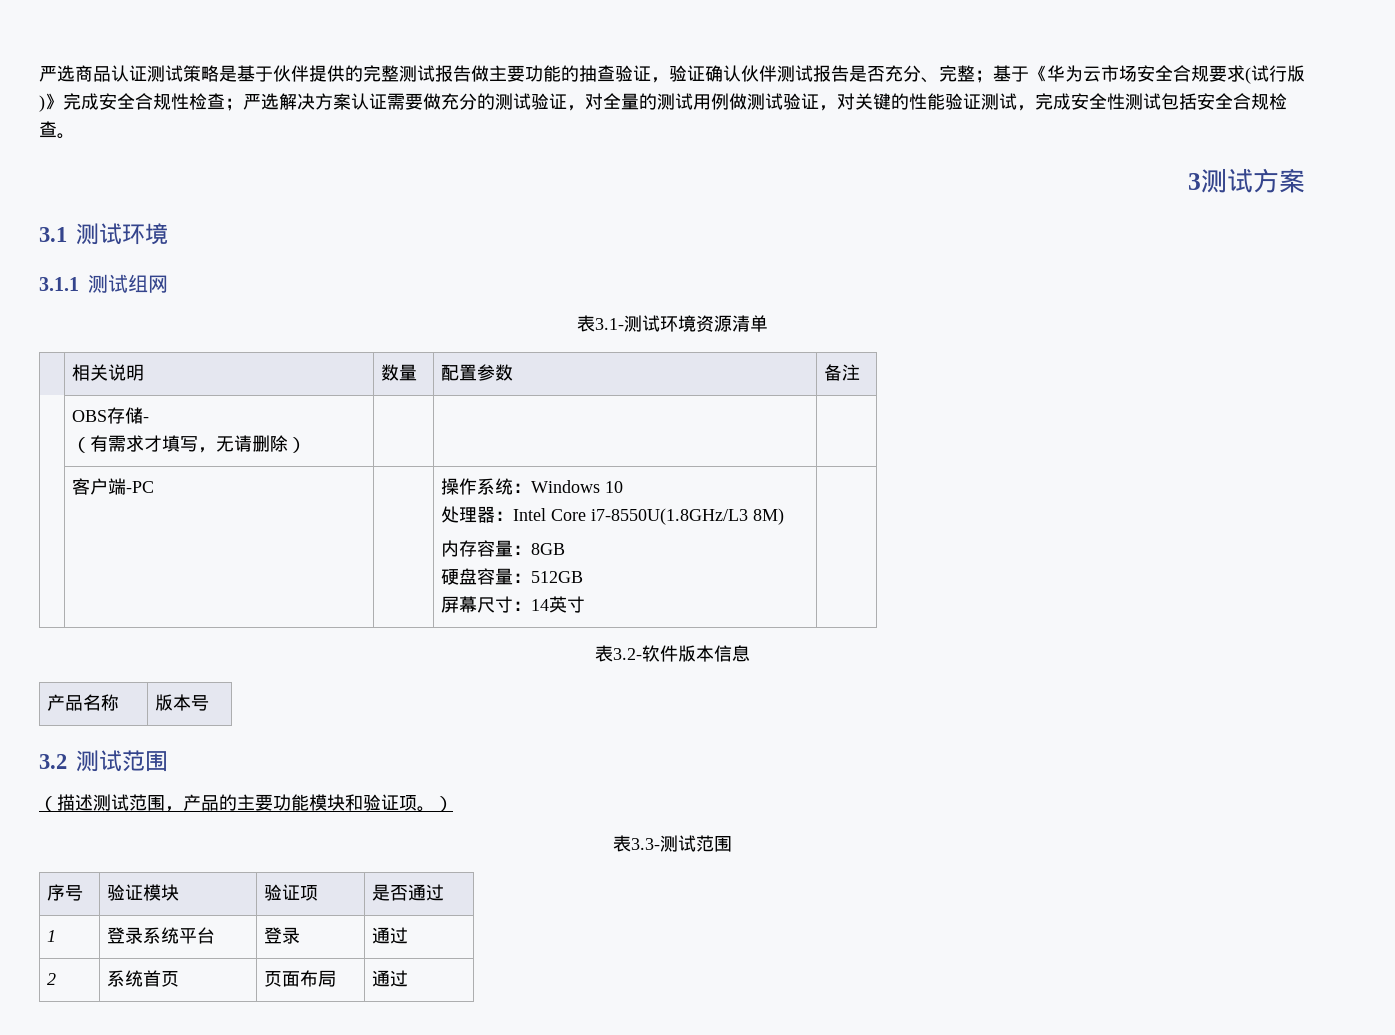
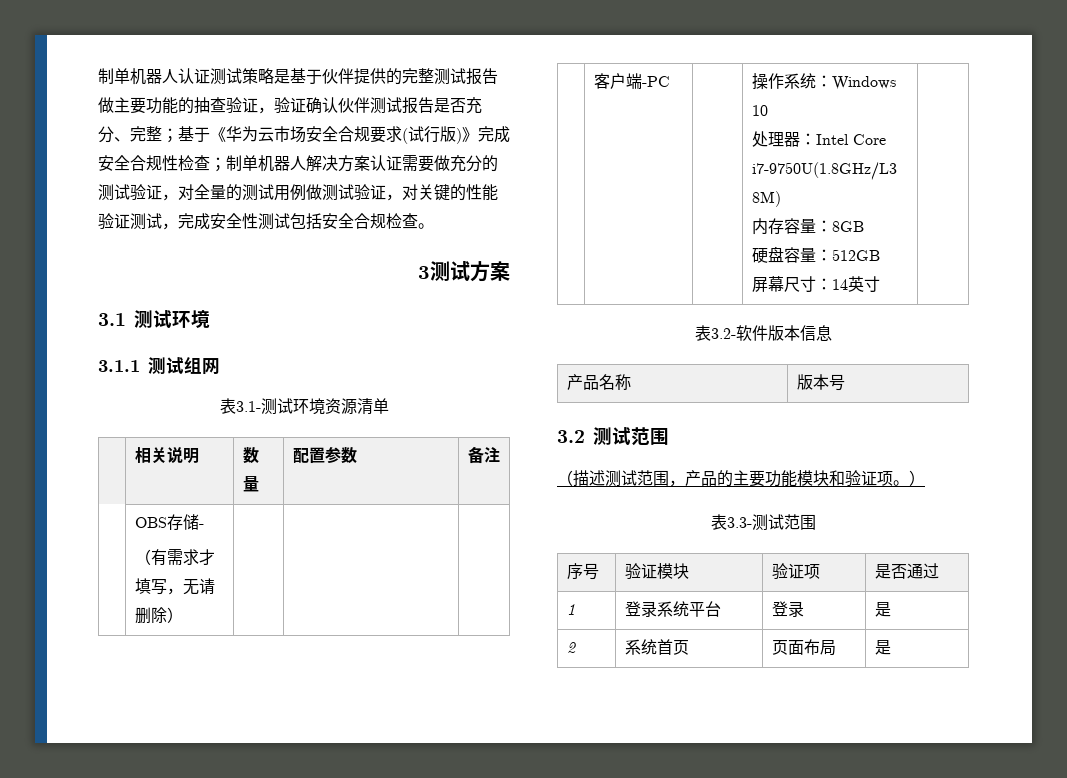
[39,65,111,82] 严选商品 -> [98,68,178,85] 制单机器人
[243,93,279,110] 严选 -> [226,155,306,172] 制单机器人
[591,508,749,525] i7-8550U(1.8GHz/L3 -> [751,162,897,180] i7-9750U(1.8GHz/L3
[372,927,409,944] 通过 -> [874,602,891,617] 是
[372,970,409,987] 通过 -> [874,640,891,655] 是

